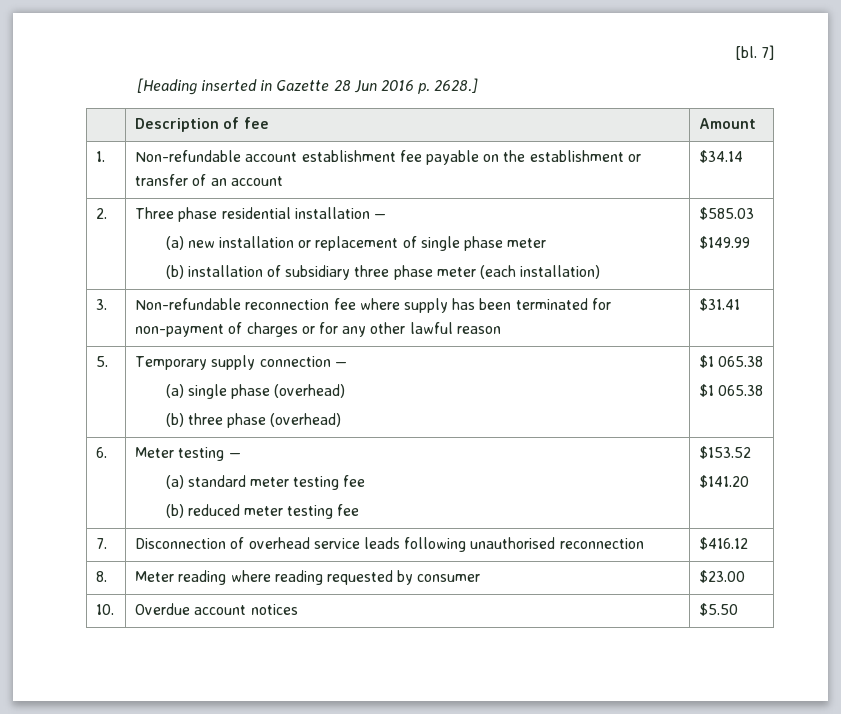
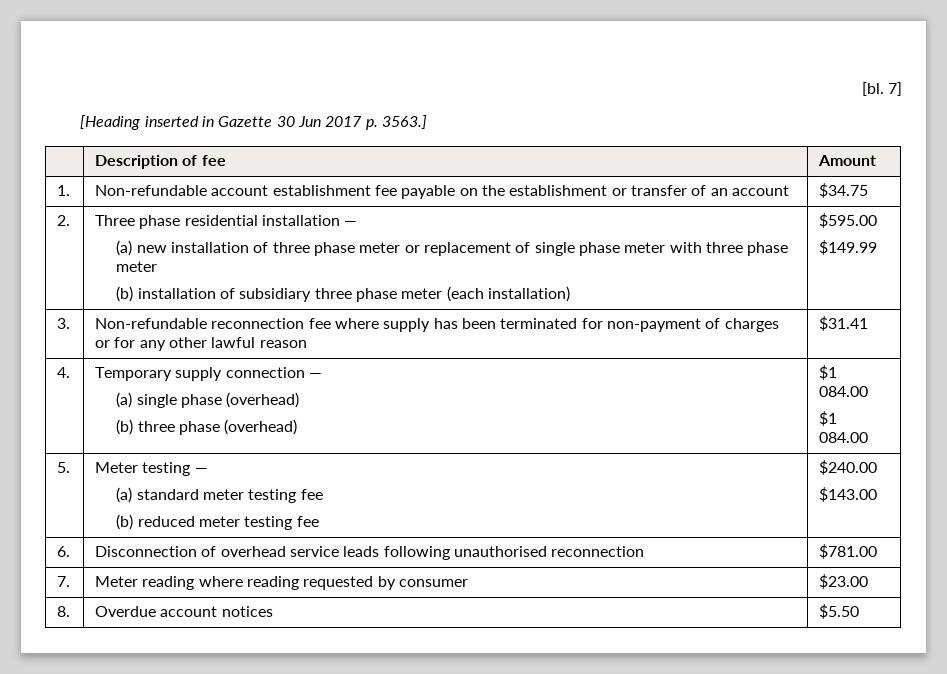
[333,78,479,94] 28 Jun 2016 p. 2628.] -> [276,115,427,130] 30 Jun 2017 p. 3563.]
[699,150,744,163] $34.14 -> [819,183,869,198] $34.75
(295, 242) none -> [253,242,401,256] of three phase meter
(547, 243) none -> [669,242,789,256] [116,261,158,272] with three phase meter
[699,207,755,220] $585.03 -> [819,213,878,228] $595.00
[96,356,109,367] 5. -> [57,367,71,378] 4.
[718,356,764,367] [699,384,764,397] [96,447,108,458] 065.38 // $1 065.38 // 6. -> [819,386,869,397] [819,411,838,426] [819,432,869,443] [57,462,71,473] 084.00 // $1 084.00 // 5.
[699,446,752,459] [699,475,750,488] [96,538,108,549] $153.52 // $141.20 // 7. -> [819,460,878,475] [819,487,878,502] [57,546,71,557] $240.00 // $143.00 // 6.
[699,537,749,550] [96,571,108,582] $416.12 // 8. -> [819,544,878,559] [57,576,71,587] $781.00 // 7.
[96,604,115,615] 10. -> [57,606,71,617] 8.

